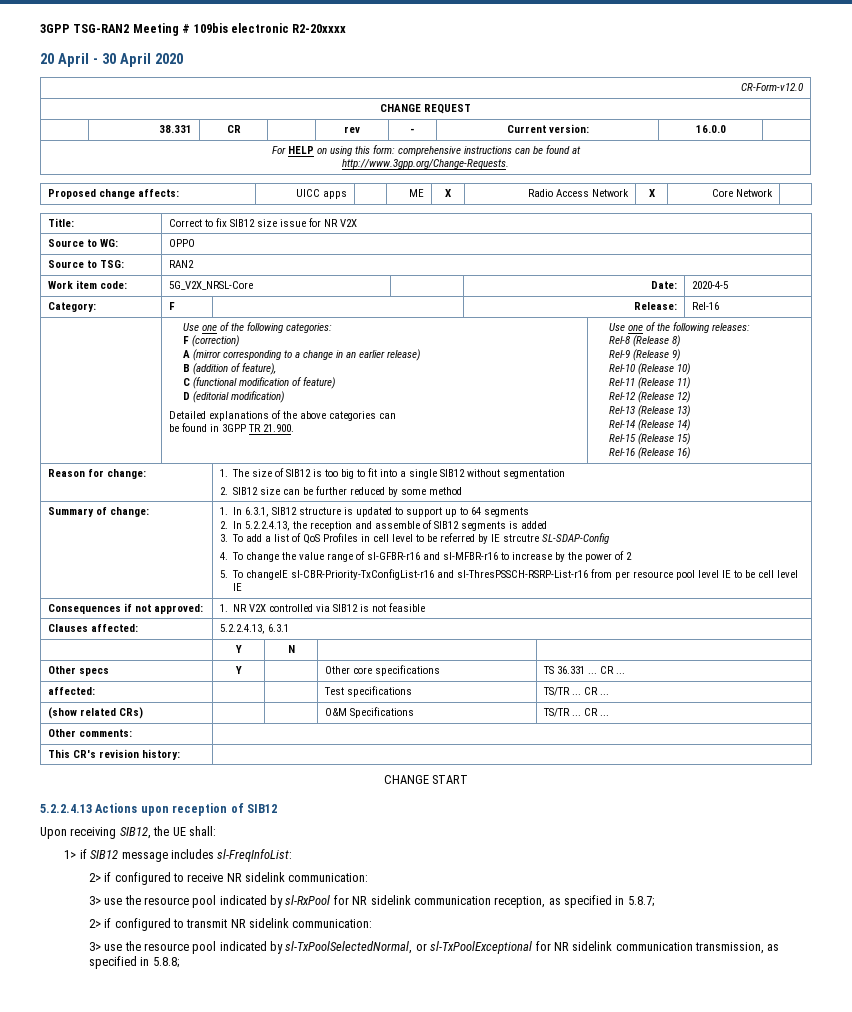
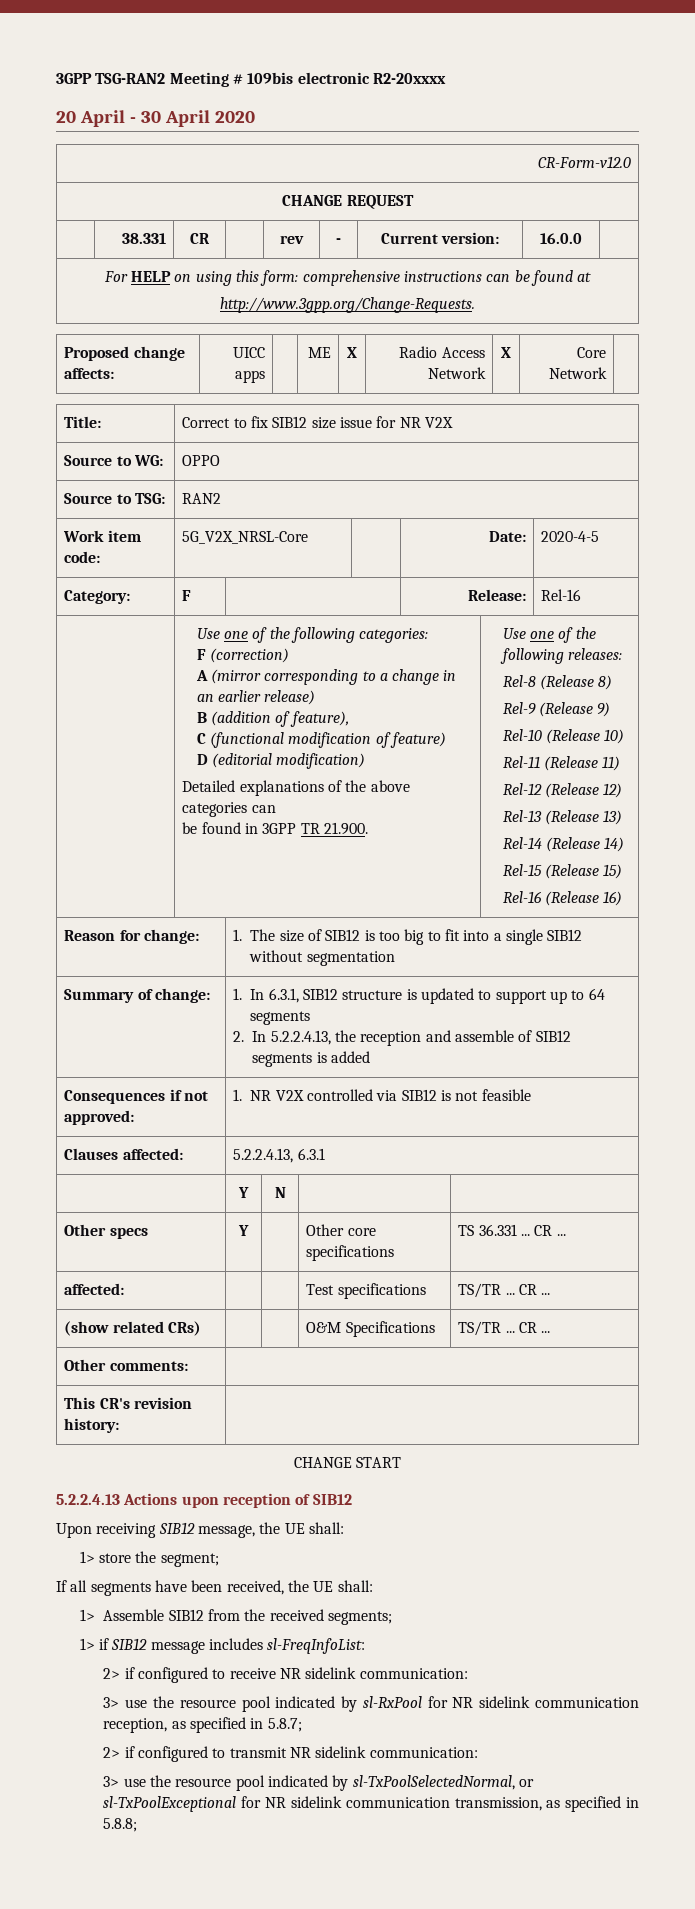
[219,486,463,497] // 2. SIB12 size can be further reduced by some method -> (395, 958) none
[219,533,611,544] [219,551,633,562] [219,569,799,580] [233,583,243,591] // 3. To add a list of QoS Profiles in cell level to be referred by IE strcutre SL-SDAP-Config // 4. To change the value range of sl-GFBR-r16 and sl-MFBR-r16 to increase by the power of 2 // 5. To changeIE sl-CBR-Priority-TxConfigList-r16 and sl-ThresPSSCH-RSRP-List-r16 from per resource pool level IE to be cell level IE -> (370, 1057) none
[119,826,216,839] SIB12, the UE shall: -> [158,1522,344,1538] [79,1551,219,1567] [56,1580,373,1596] [79,1609,392,1625] SIB12 message, the UE shall: // 1> store the segment; // If all segments have been received, the UE shall: // 1> Assemble SIB12 from the received segments;

